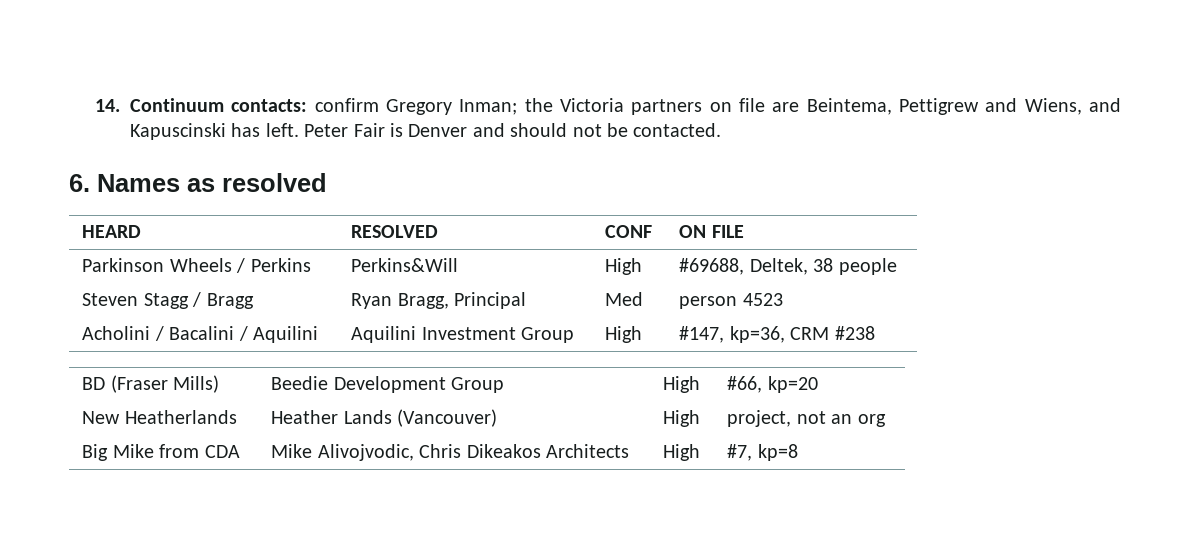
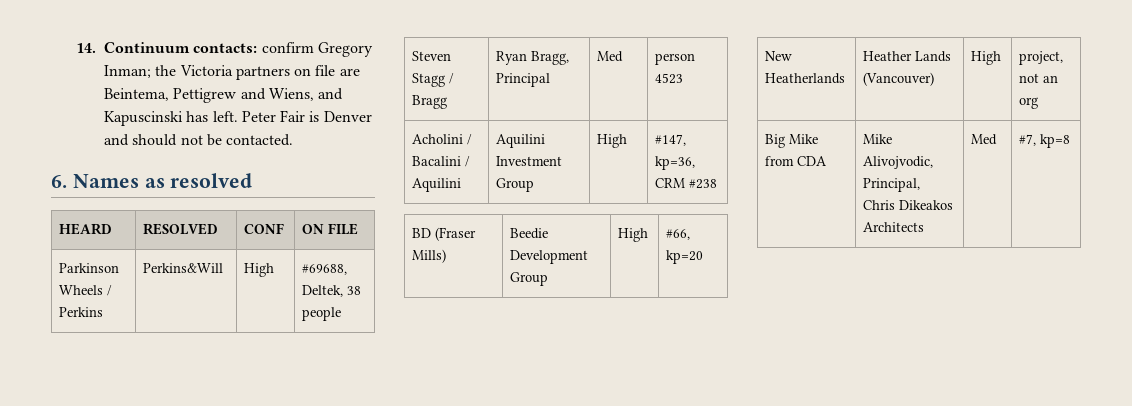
(414, 452) none -> [863,178,921,192] Principal,
[663,444,701,461] High -> [971,134,998,145] Med

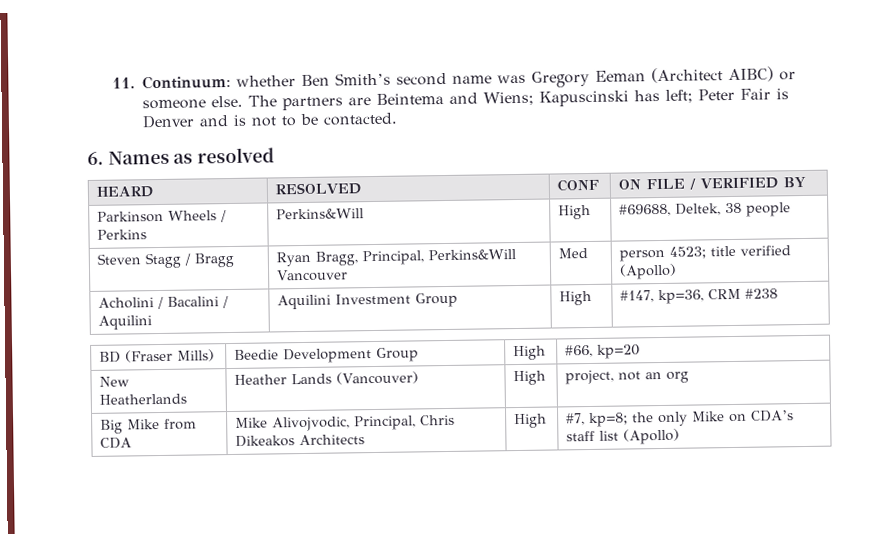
[75,42,373,57] [103,65,360,80] [103,88,344,103] 14. Continuum contacts: confirm Gregory Inman; the Victoria partners on file are Beintema, Pettigrew and Wiens, and -> [112,66,797,90] [142,91,535,111] 11. Continuum: whether Ben Smith’s second name was Gregory Eeman (Architect AIBC) or someone else. The partners are Beintema and Wiens;
[212,111,238,122] left. -> [665,89,694,103] left;
[132,134,203,146] should not -> [233,114,298,127] is not to
(359, 229) none -> [689,176,807,190] / VERIFIED BY
[496,73,551,87] Principal -> [362,249,517,266] [277,269,349,282] Principal, Perkins&Will Vancouver
[655,73,684,84] 4523 -> [669,245,792,259] [619,263,678,280] 4523; title verified (Apollo)
[971,134,998,145] Med -> [514,413,548,429] High
[1040,134,1071,148] kp=8 -> [589,410,795,428] [566,428,681,445] kp=8; the only Mike on CDA’s staff list (Apollo)

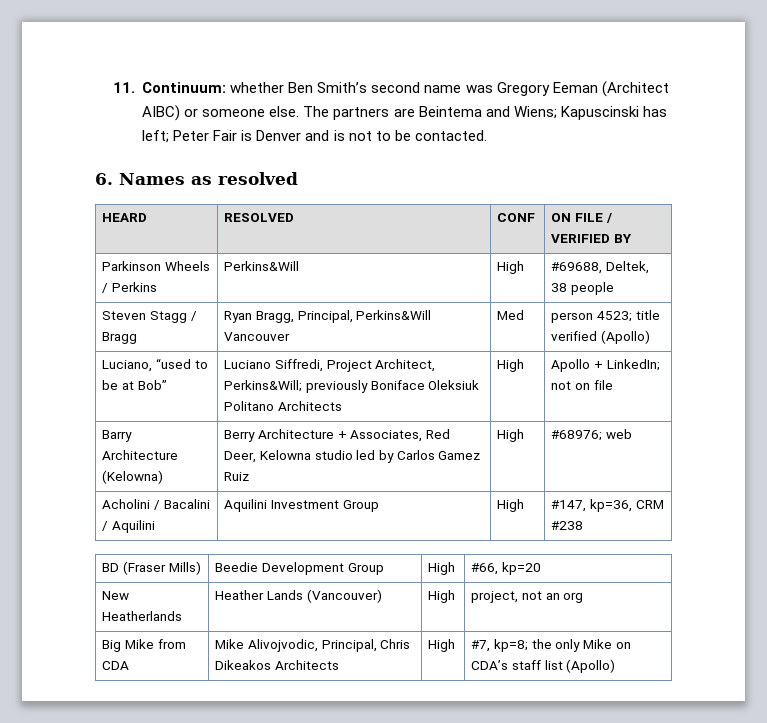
(678, 271) none -> [102,358,208,372] [102,380,167,390] [224,359,436,372] [224,380,480,393] [224,401,343,411] [497,359,525,372] [551,359,660,372] [551,380,613,390] [102,430,133,442] [102,450,179,460] [102,470,164,484] [224,429,451,442] [224,450,481,463] [224,472,250,481] [497,429,525,442] [551,429,633,441] // Luciano, “used to be at Bob” | Luciano Siffredi, Project Architect, Perkins&Will; previously Boniface Oleksiuk Politano Architects | High | Apollo + LinkedIn; not on file // Barry Architecture (Kelowna) | Berry Architecture + Associates, Red Deer, Kelowna studio led by Carlos Gamez Ruiz | High | #68976; web

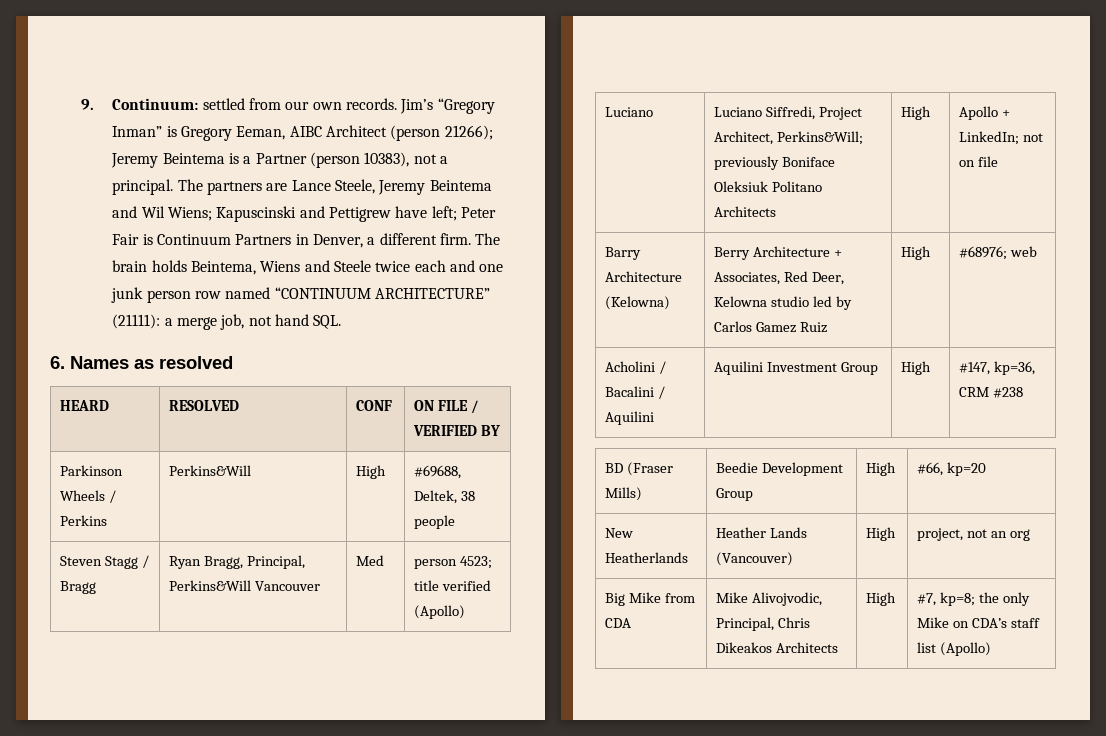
[112,81,669,97] [142,105,415,121] 11. Continuum: whether Ben Smith’s second name was Gregory Eeman (Architect AIBC) or someone else. The partners are -> [81,98,495,114] [112,125,493,141] [111,152,448,168] [112,179,426,195] 9. Continuum: settled from our own records. Jim’s “Gregory Inman” is Gregory Eeman, AIBC Architect (person 21266); Jeremy Beintema is a Partner (person 10383), not a principal. The partners are Lance Steele, Jeremy
(510, 111) none -> [141,206,165,218] Wil
[642,106,667,117] has -> [299,206,428,222] and Pettigrew have
[256,130,487,141] Denver and is not to be contacted. -> [156,233,501,248] [112,260,504,275] [111,287,490,303] [112,314,342,330] Continuum Partners in Denver, a different firm. The brain holds Beintema, Wiens and Steele twice each and one junk person row named “CONTINUUM ARCHITECTURE” (21111): a merge job, not hand SQL.
[102,358,208,372] [102,380,167,390] Luciano, “used to be at Bob” -> [605,107,654,117] Luciano

